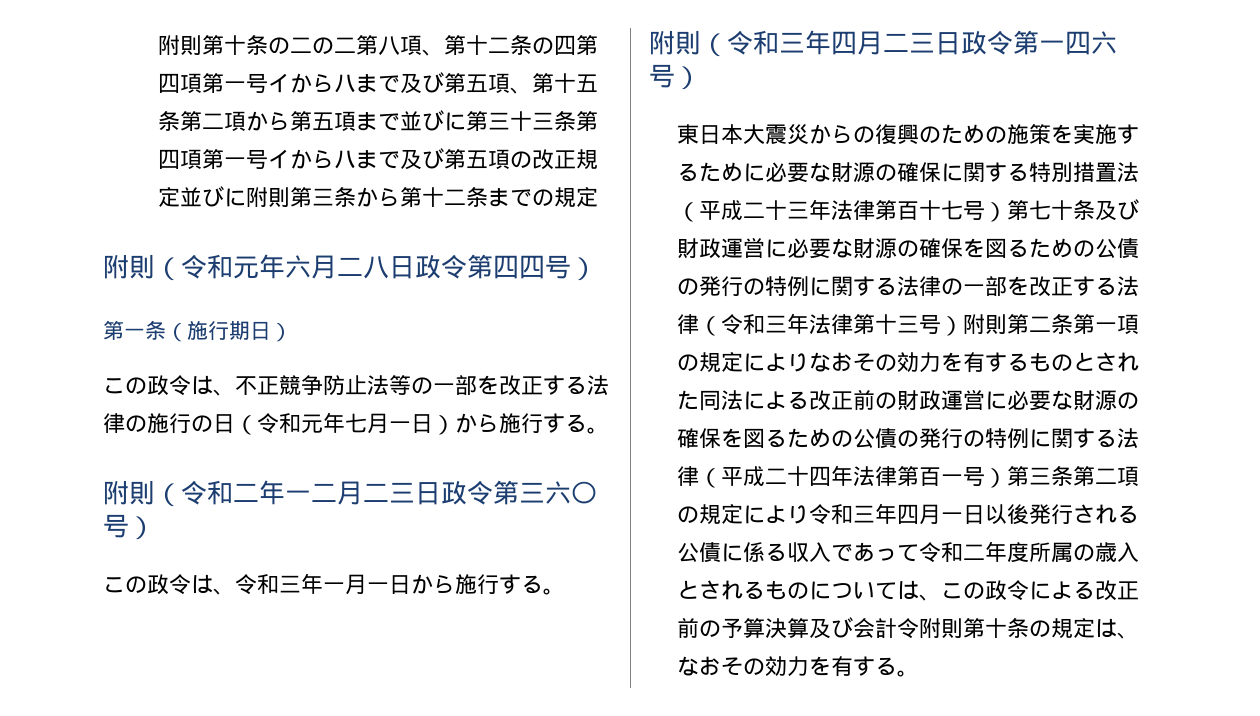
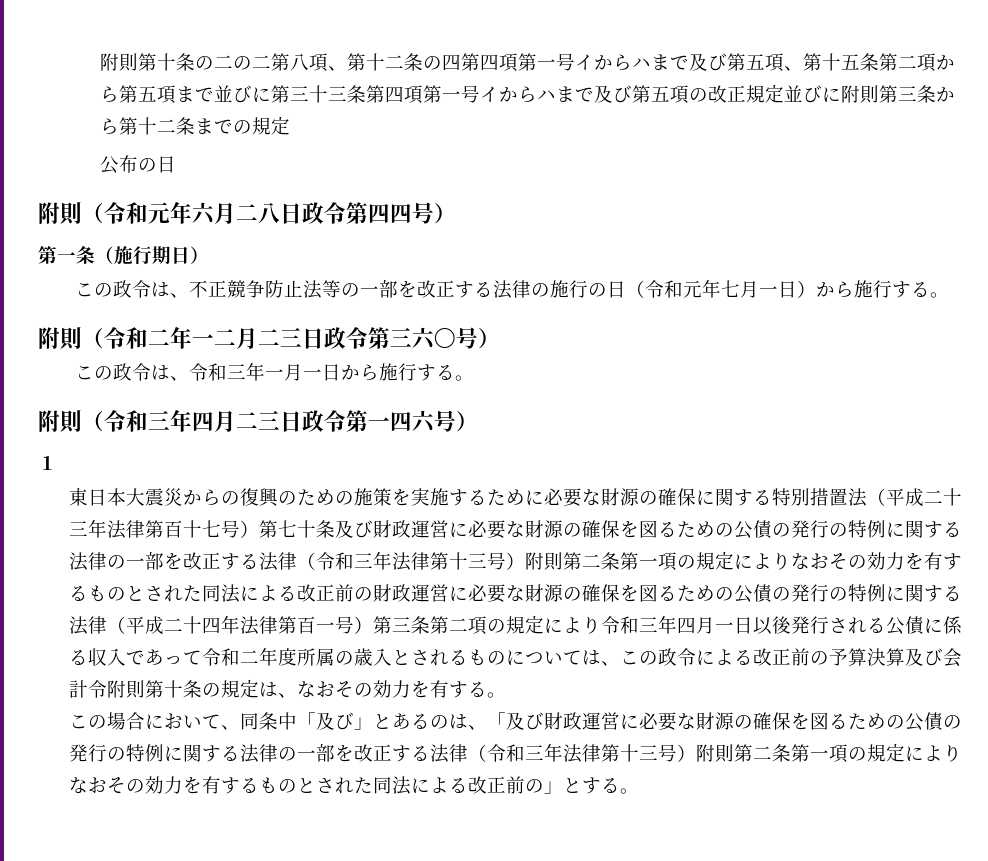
(599, 197) none -> [100,155,177,174] // 公布の日
(701, 78) none -> [38,456,57,470] // １
(919, 673) none -> [69,712,963,731] [69,743,963,763] [69,776,640,795] // この場合において、同条中「及び」とあるのは、「及び財政運営に必要な財源の確保を図るための公債の発行の特例に関する法律の一部を改正する法律（令和三年法律第十三号）附則第二条第一項の規定によりなおその効力を有するものとされた同法による改正前の」とする。

